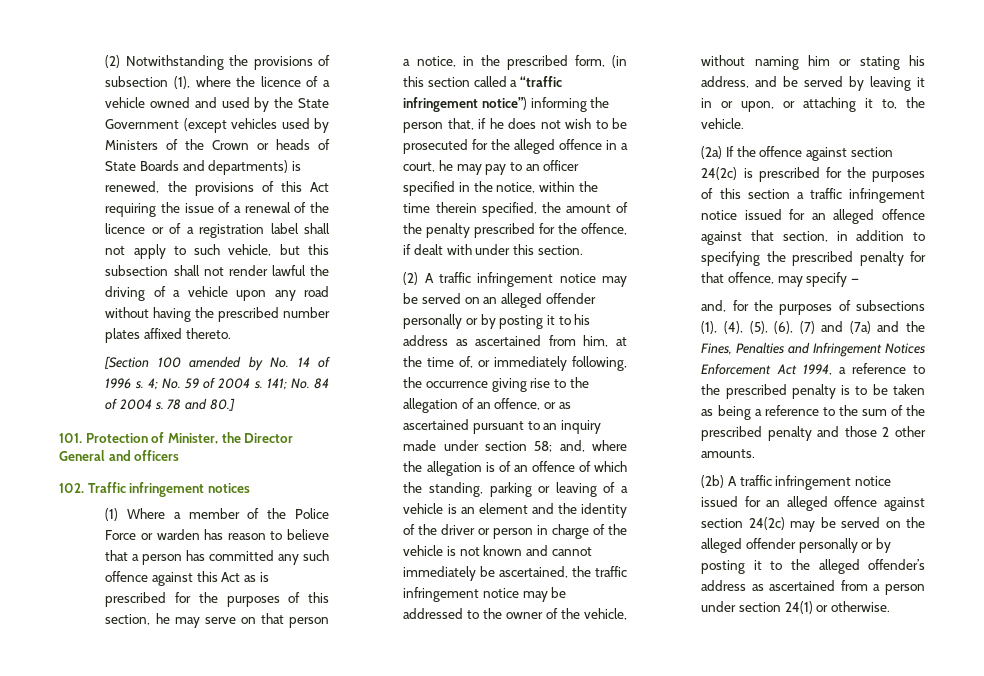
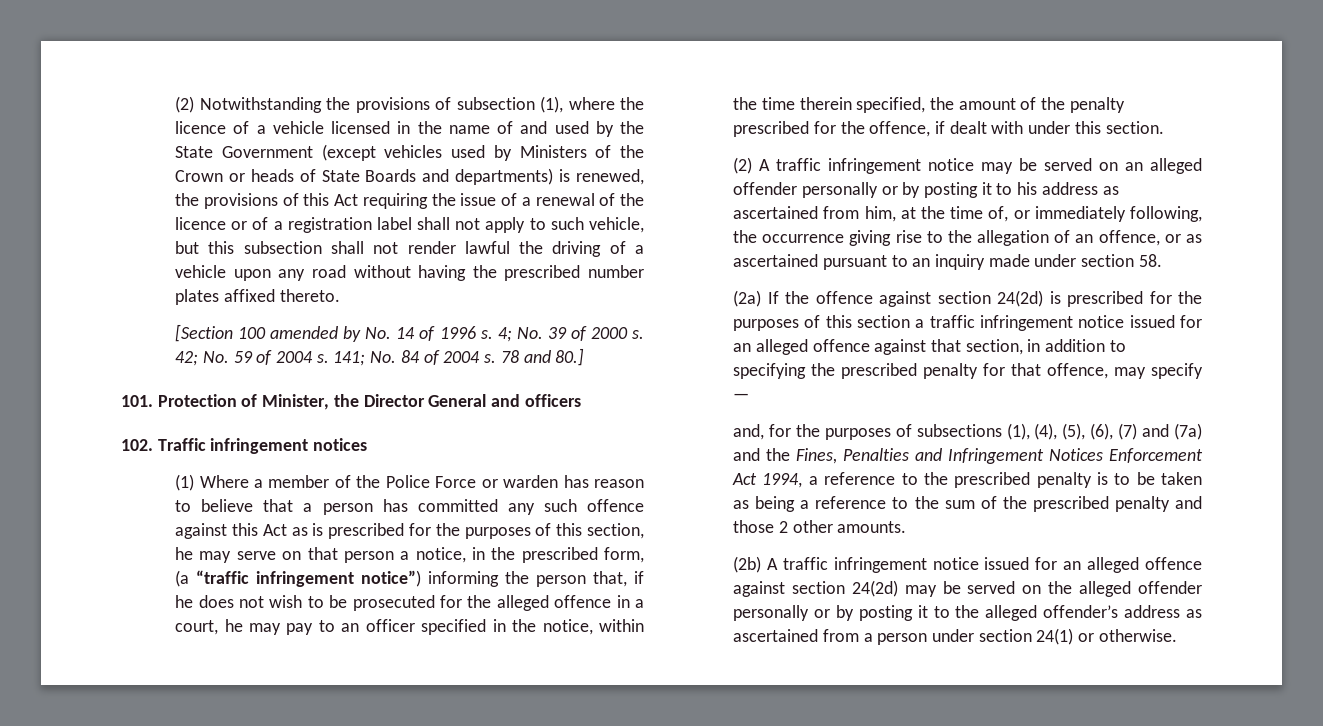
[150,97,191,108] owned -> [331,121,514,134] licensed in the name of
(181, 383) none -> [547,326,645,341] [175,351,229,366] 39 of 2000 s. 42; No.
[612,55,627,68] [403,76,518,87] (in this section called a -> [175,570,190,587] (a
[534,440,627,452] [403,461,627,476] [403,482,628,497] [403,503,627,518] [403,524,627,539] [403,545,592,556] [403,566,627,581] [403,587,567,602] [403,608,627,620] [701,55,925,70] [701,76,925,91] [701,97,925,112] [701,118,745,129] 58; and, where the allegation is of an offence of which the standing, parking or leaving of a vehicle is an element and the identity of the driver or person in charge of the vehicle is not known and cannot immediately be ascertained, the traffic infringement notice may be addressed to the owner of the vehicle, without naming him or stating his address, and be served by leaving it in or upon, or attaching it to, the vehicle. -> [1138,254,1162,267] 58.
[701,167,738,180] 24(2c) -> [997,290,1044,307] 24(2d)
[748,517,785,530] 24(2c) -> [851,580,898,597] 24(2d)

